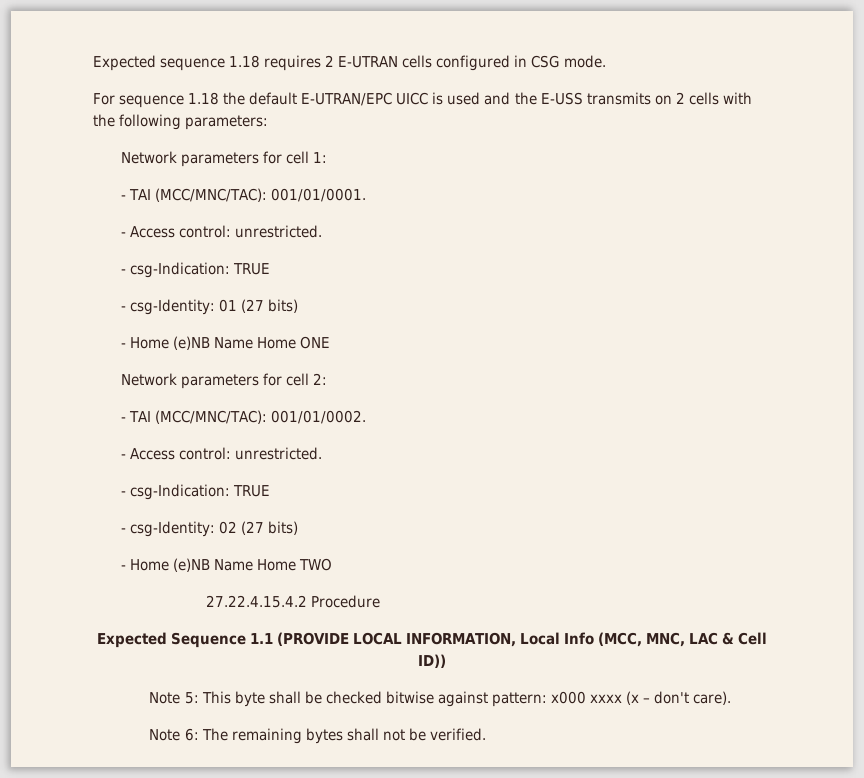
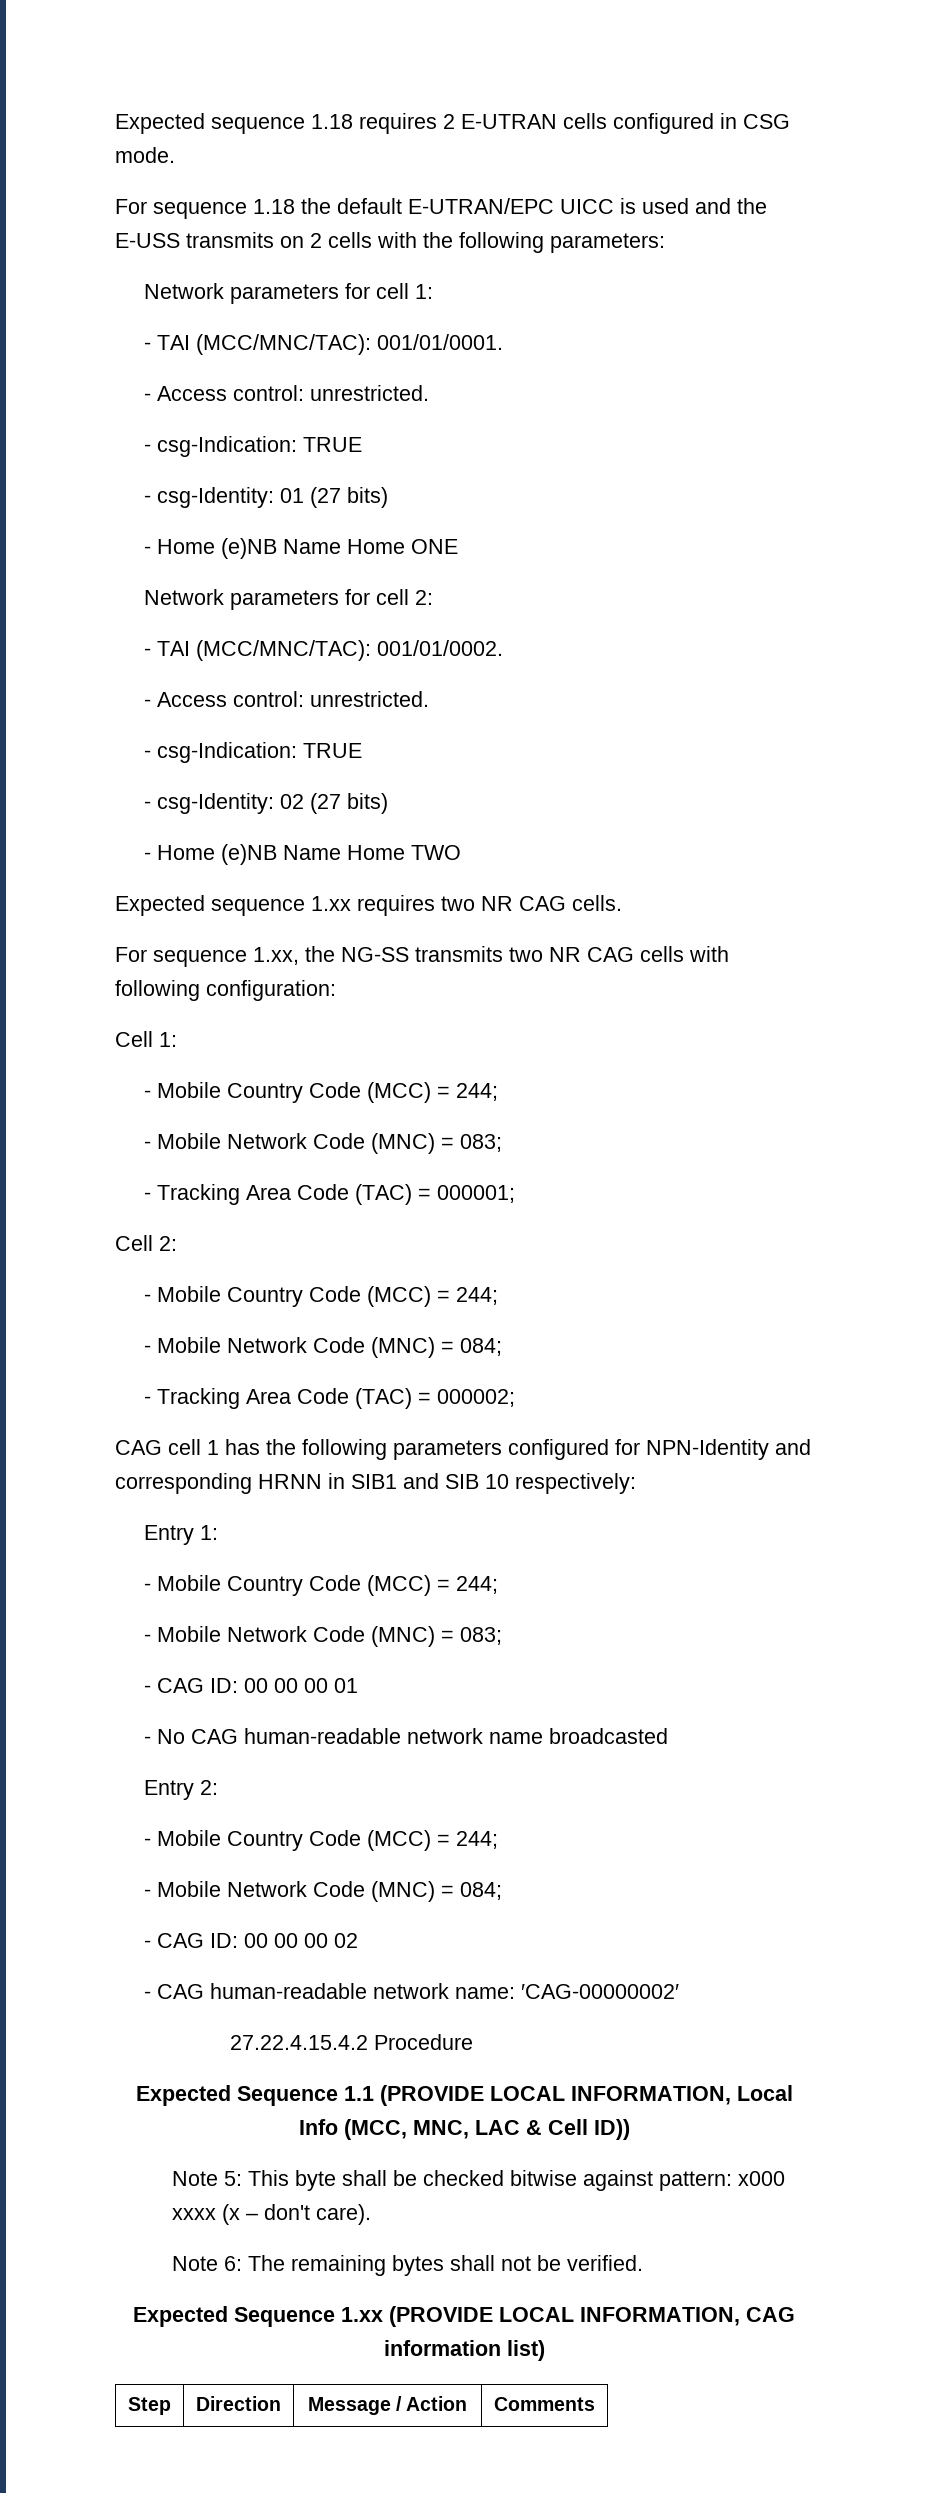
(333, 564) none -> [115,895,622,916] [115,946,729,967] [115,980,336,1001] [115,1031,177,1047] [143,1082,498,1103] [143,1133,502,1154] [143,1184,515,1205] [115,1235,177,1251] [143,1286,498,1307] [143,1337,502,1358] [143,1388,515,1409] [115,1439,811,1460] [115,1473,636,1494] [143,1525,218,1545] [143,1575,498,1596] [143,1626,502,1647] [143,1678,358,1693] [143,1728,668,1744] [143,1780,218,1800] [143,1830,498,1851] [143,1881,502,1902] [143,1933,358,1948] [143,1983,679,1999] // Expected sequence 1.xx requires two NR CAG cells. // For sequence 1.xx, the NG-SS transmits two NR CAG cells with following configuration: // Cell 1: // - Mobile Country Code (MCC) = 244; // - Mobile Network Code (MNC) = 083; // - Tracking Area Code (TAC) = 000001; // Cell 2: // - Mobile Country Code (MCC) = 244; // - Mobile Network Code (MNC) = 084; // - Tracking Area Code (TAC) = 000002; // CAG cell 1 has the following parameters configured for NPN-Identity and corresponding HRNN in SIB1 and SIB 10 respectively: // Entry 1: // - Mobile Country Code (MCC) = 244; // - Mobile Network Code (MNC) = 083; // - CAG ID: 00 00 00 01 // - No CAG human-readable network name broadcasted // Entry 2: // - Mobile Country Code (MCC) = 244; // - Mobile Network Code (MNC) = 084; // - CAG ID: 00 00 00 02 // - CAG human-readable network name: ′CAG-00000002′
(486, 734) none -> [133,2306,795,2327] [383,2340,545,2361] [128,2397,171,2415] [196,2396,281,2411] [307,2396,468,2415] [494,2397,595,2411] // Expected Sequence 1.xx (PROVIDE LOCAL INFORMATION, CAG information list) // Step | Direction | Message / Action | Comments

